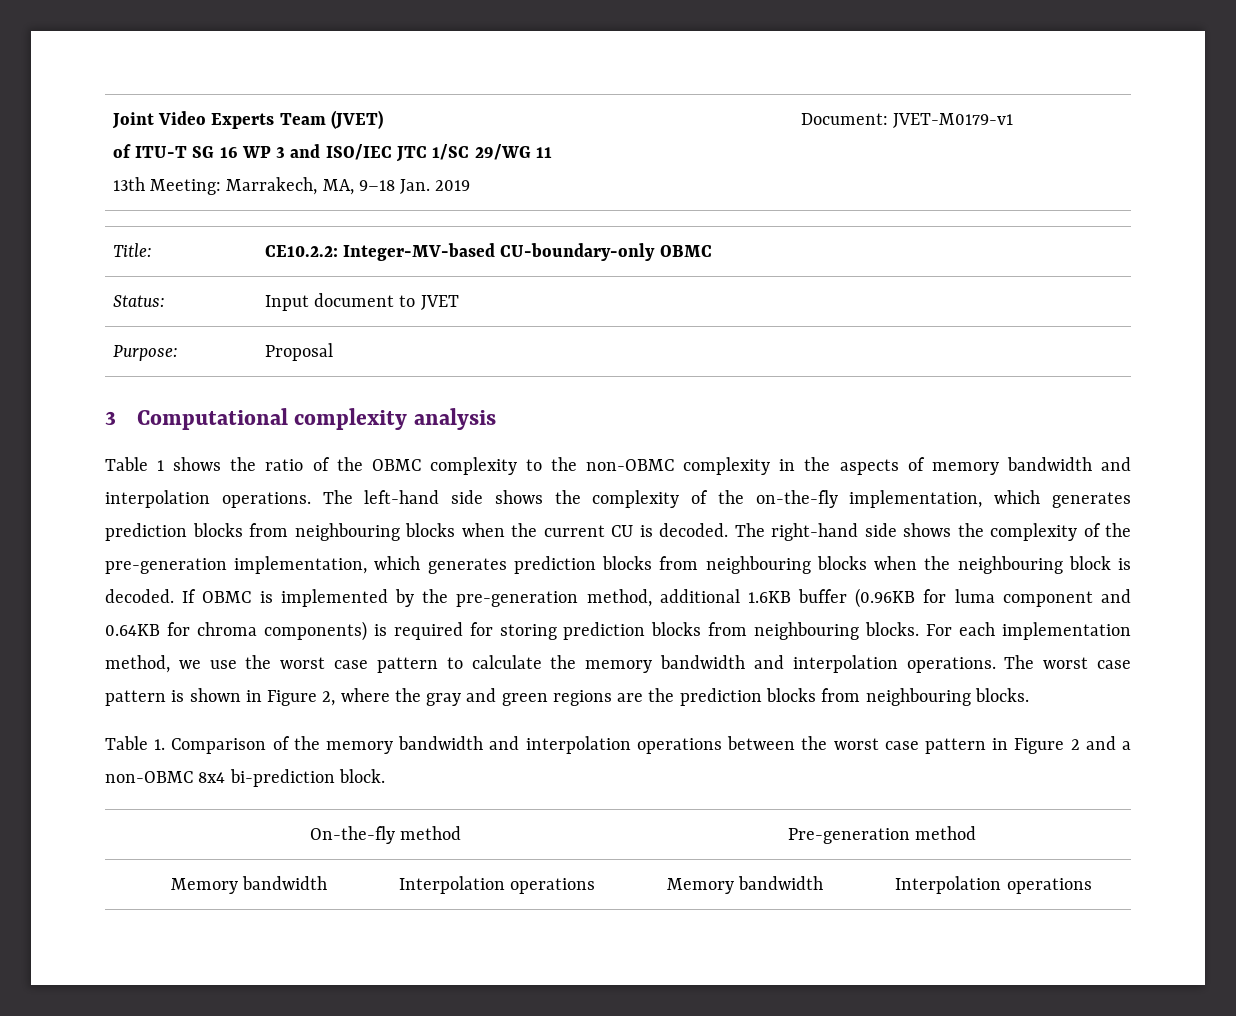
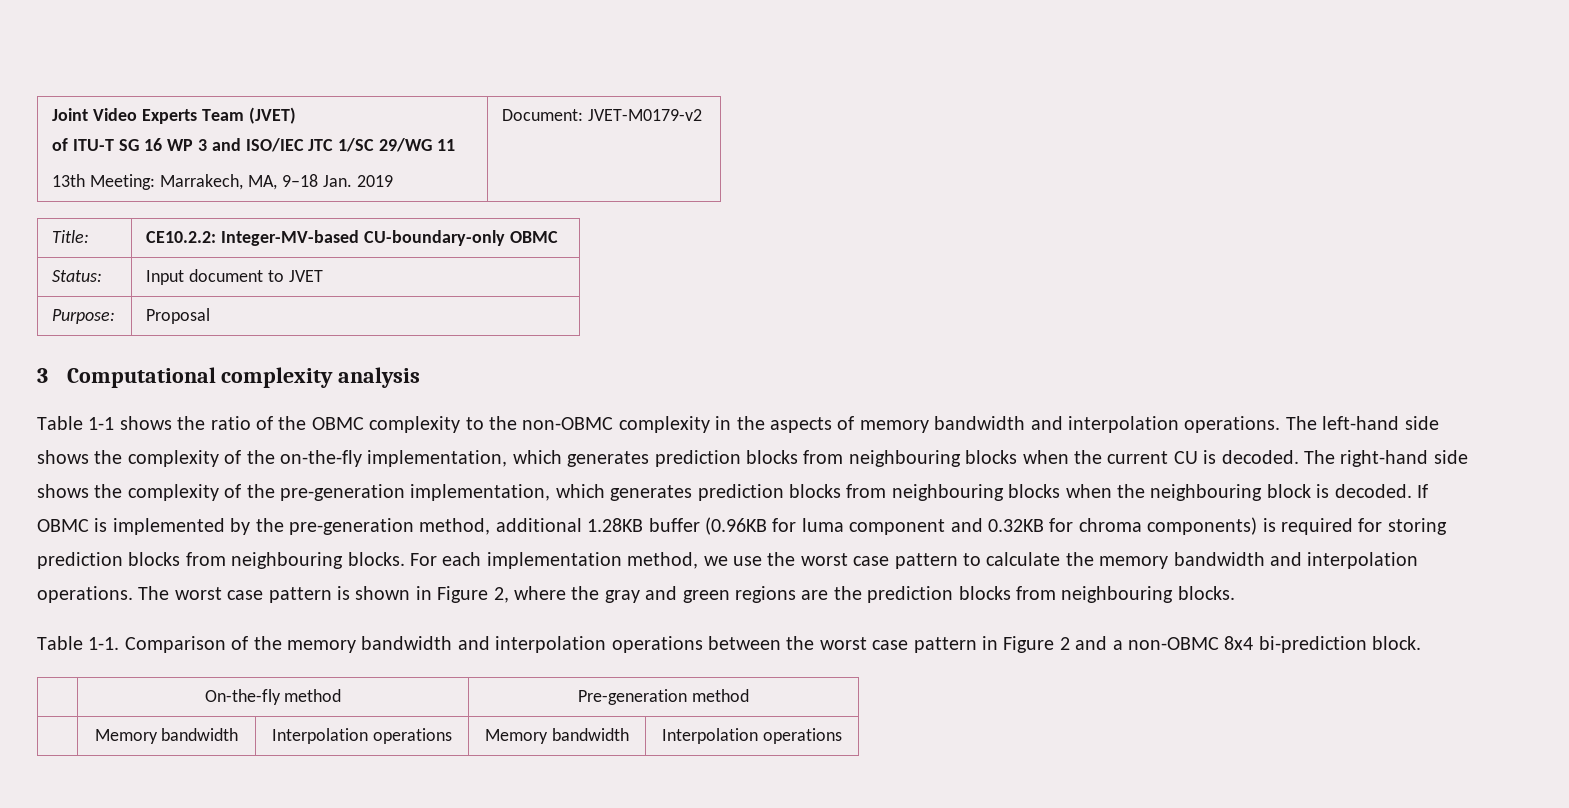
[893,113,1014,128] JVET-M0179-v1 -> [588,109,703,121] JVET-M0179-v2
[157,460,165,471] 1 -> [88,417,115,430] 1-1
[747,591,791,603] 1.6KB -> [587,518,644,532] 1.28KB
[105,624,160,636] 0.64KB -> [987,519,1044,532] 0.32KB
[154,739,166,750] 1. -> [88,637,120,650] 1-1.

